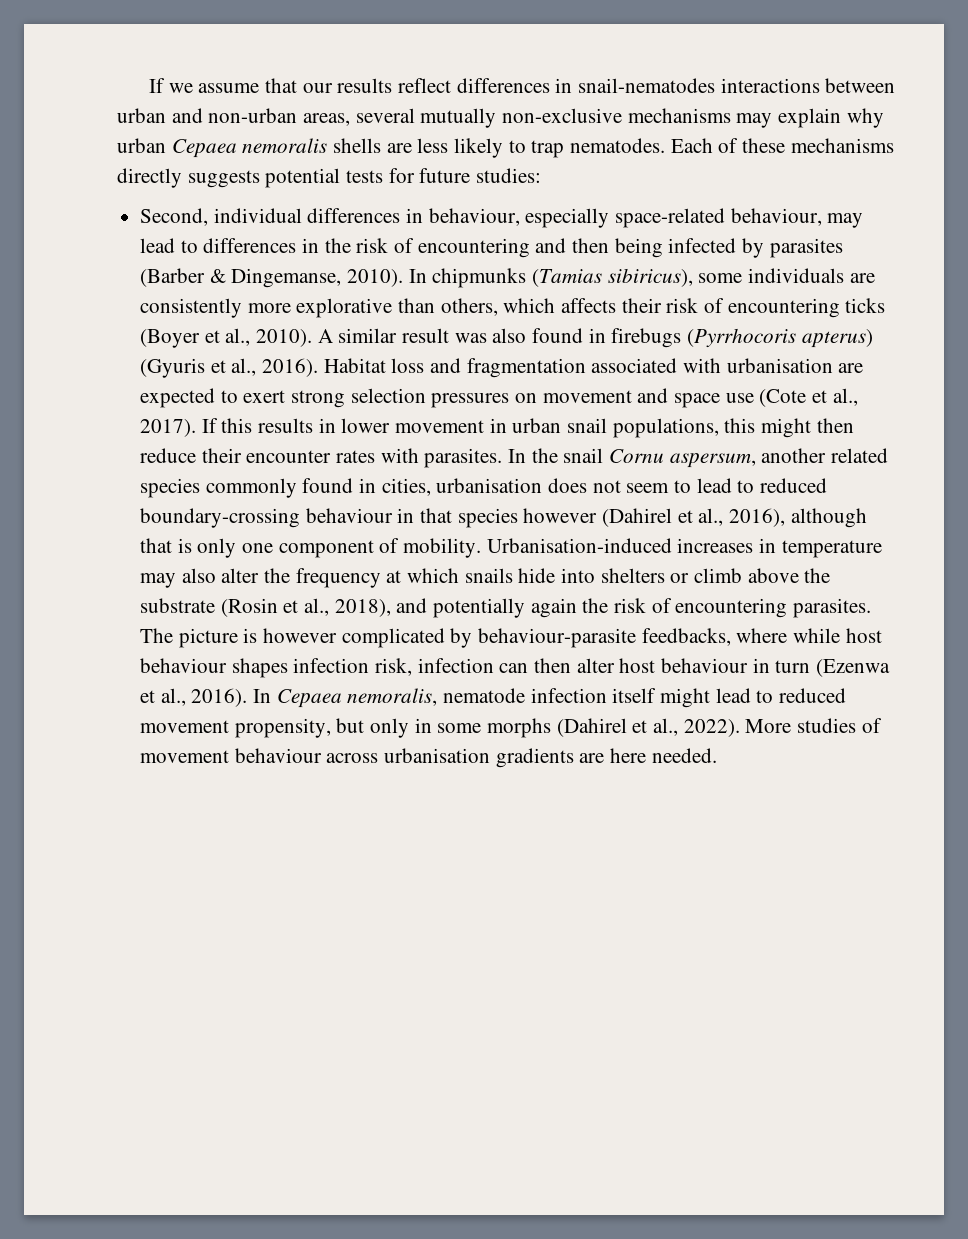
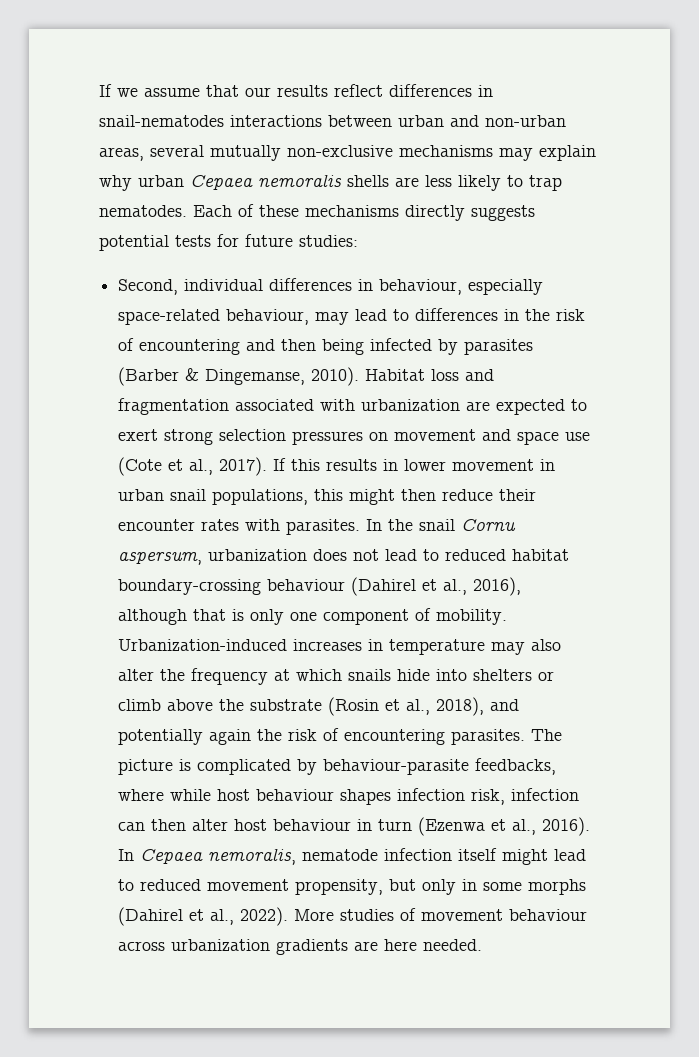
[408,268,875,288] [140,298,886,318] [140,328,873,348] [140,358,319,378] In chipmunks (Tamias sibiricus), some individuals are consistently more explorative than others, which affects their risk of encountering ticks (Boyer et al., 2010). A similar result was also found in firebugs (Pyrrhocoris apterus) (Gyuris et al., 2016). -> (360, 376) none
[726,358,833,373] urbanisation -> [361,399,461,411] urbanization
[761,448,889,463] [140,478,828,498] another related species commonly found in cities, urbanisation does not seem to lead to reduced -> [208,549,570,561] urbanization does not lead to reduced habitat
[397,508,598,528] in that species however -> (346, 585) none
[486,538,672,553] Urbanisation-induced -> [118,639,288,651] Urbanization-induced
[263,628,338,643] however -> (192, 765) none
[384,748,491,763] urbanisation -> [171,939,271,951] urbanization

